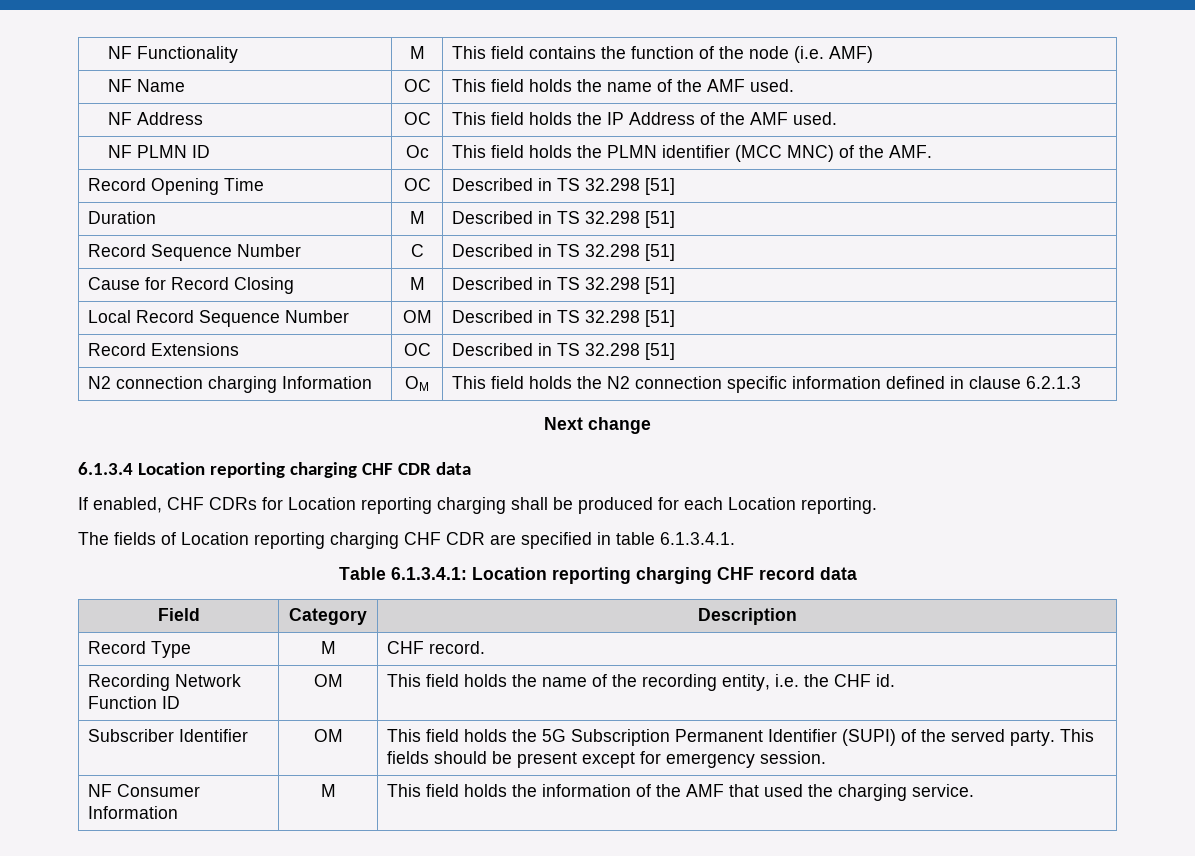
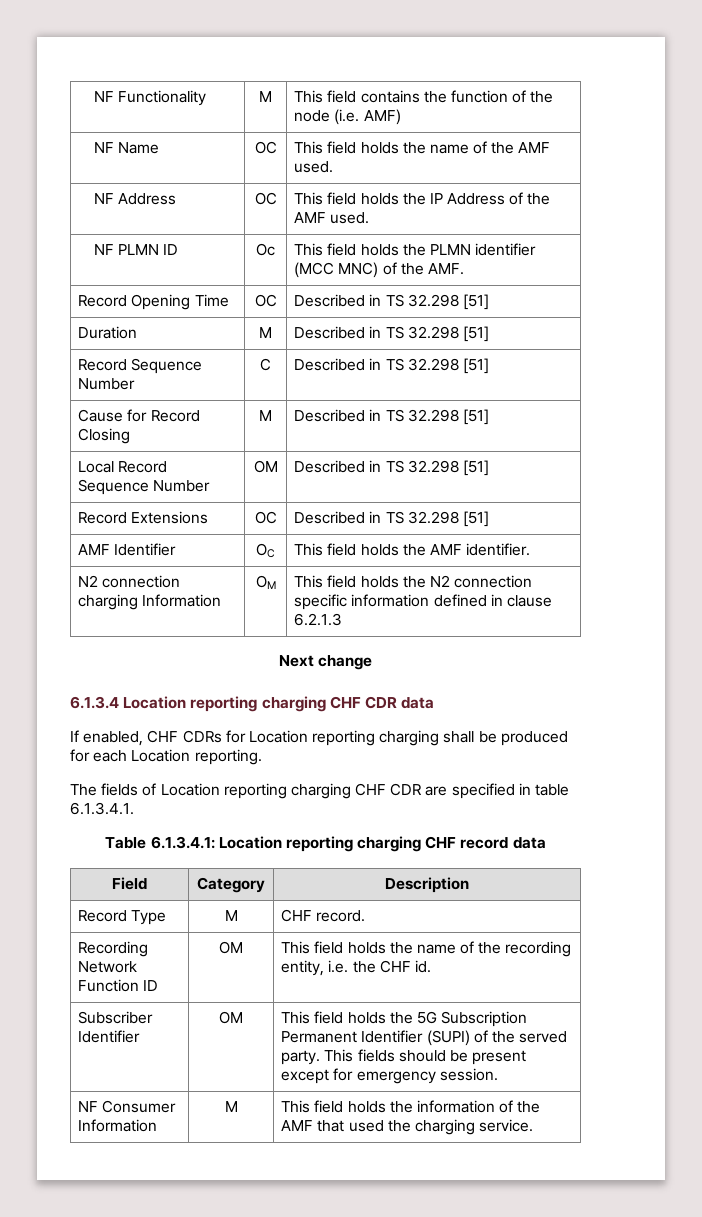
(676, 351) none -> [78,543,177,556] [256,543,275,558] [294,543,531,556] // AMF Identifier | OC | This field holds the AMF identifier.

